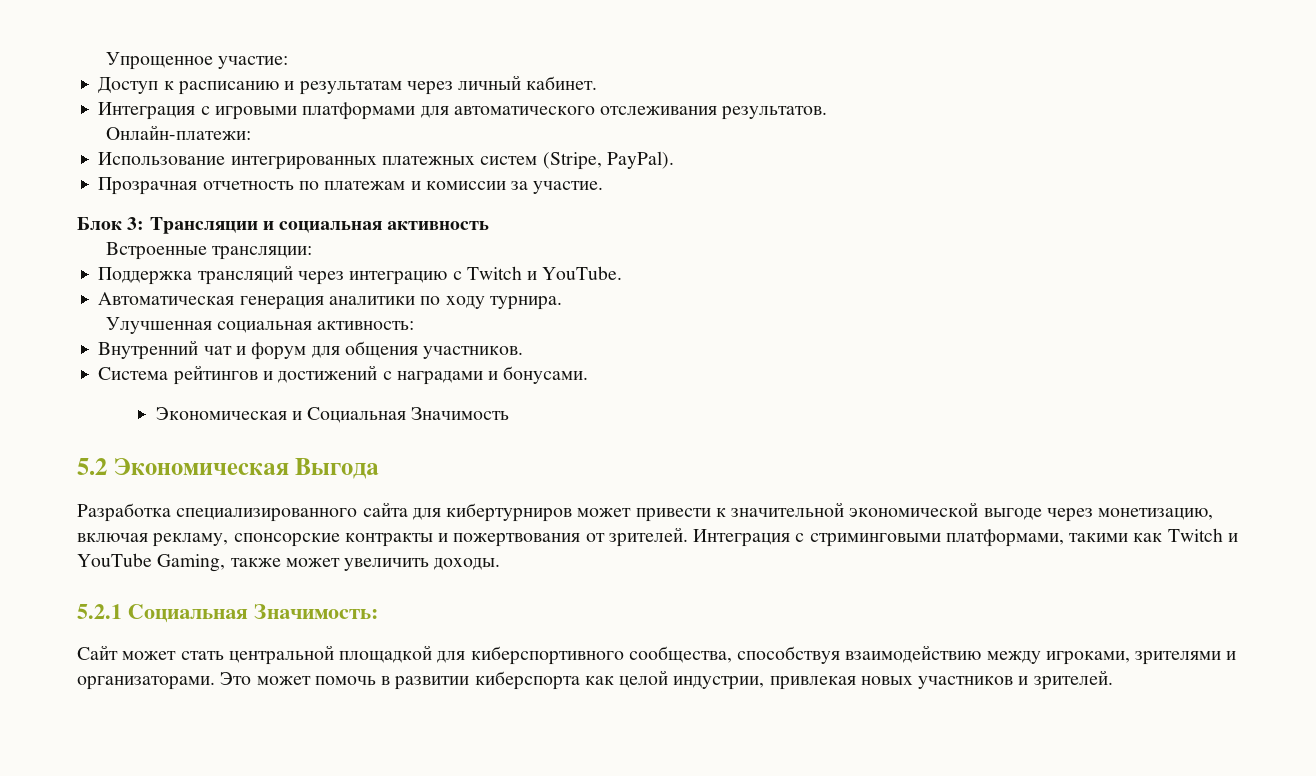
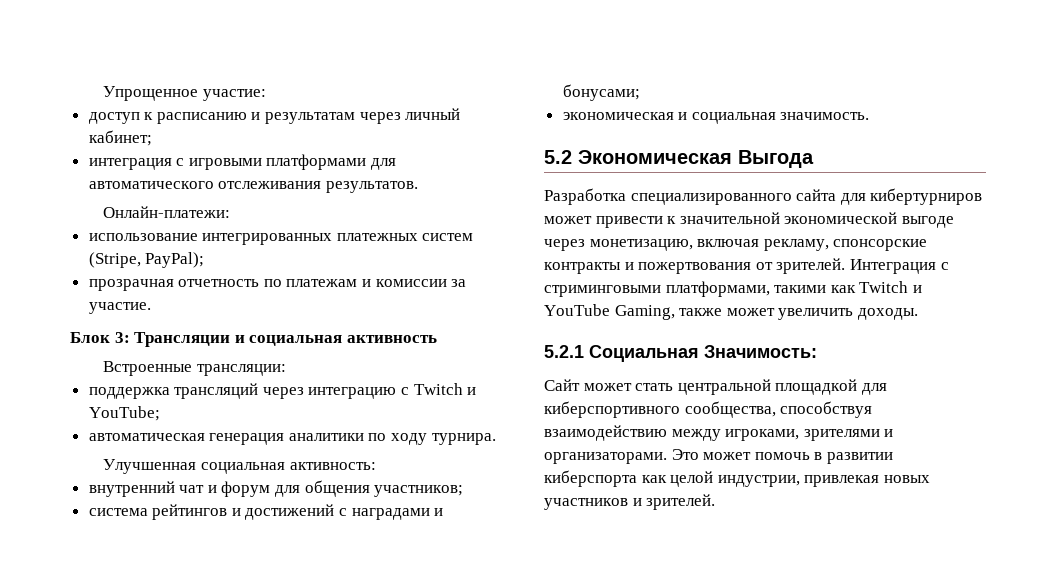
[98,77,159,94] Доступ -> [88,112,140,124] доступ
[526,76,598,90] [98,102,196,120] кабинет. // Интеграция -> [88,130,152,146] [88,158,172,170] кабинет; // интеграция
[98,152,226,165] Использование -> [88,233,198,241] использование
[606,151,674,169] [98,177,198,195] PayPal). // Прозрачная -> [145,252,205,268] [88,279,174,291] PayPal); // прозрачная
[98,267,193,285] Поддержка -> [88,387,170,399] поддержка
[542,266,623,280] [98,292,235,305] YouTube. // Автоматическая -> [88,406,160,421] [88,433,205,441] YouTube; // автоматическая
[98,340,199,360] Внутренний -> [88,481,175,497] внутренний
[423,346,524,359] [98,367,169,380] участников. // Система -> [374,485,464,497] [88,508,148,516] участников; // система
[503,366,589,384] [155,407,510,423] бонусами. // Экономическая и Социальная Значимость -> [562,84,640,101] [562,112,870,124] бонусами; // экономическая и социальная значимость.

